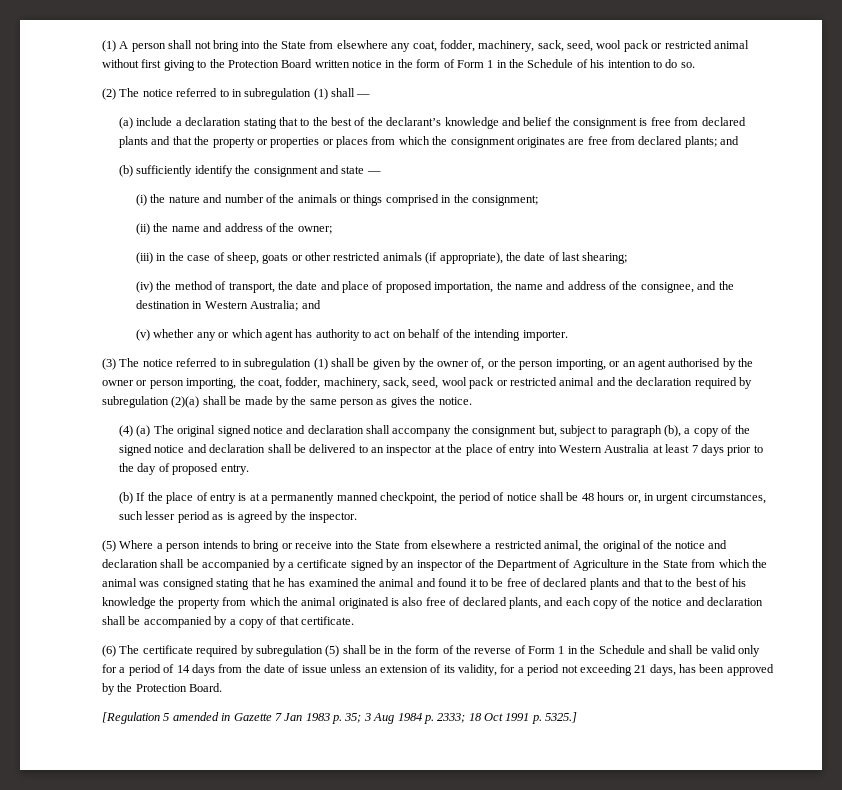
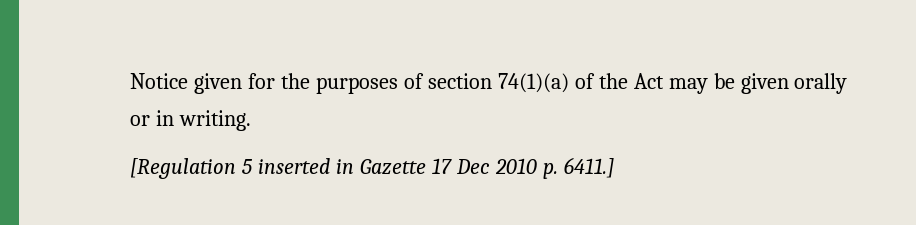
[102,40,749,52] [102,59,695,71] [102,88,371,100] [119,117,746,129] [119,136,740,148] [119,165,381,177] [136,194,538,206] [136,223,332,235] [136,252,628,264] [136,281,734,293] [136,300,321,311] [136,329,568,341] [102,358,754,370] [102,377,753,389] [102,396,472,408] [119,425,750,437] [119,444,763,456] [119,463,249,475] [119,492,766,504] [119,511,358,523] [102,540,728,552] [102,559,767,571] [102,578,747,590] [102,597,763,609] [102,616,355,628] [102,645,761,657] [102,664,774,676] [102,683,223,695] (1) A person shall not bring into the State from elsewhere any coat, fodder, machinery, sack, seed, wool pack or restricted animal without first giving to the Protection Board written notice in the form of Form 1 in the Schedule of his intention to do so. // (2) The notice referred to in subregulation (1) shall — // (a) include a declaration stating that to the best of the declarant’s knowledge and belief the consignment is free from declared plants and that the property or properties or places from which the consignment originates are free from declared plants; and // (b) sufficiently identify the consignment and state — // (i) the nature and number of the animals or things comprised in the consignment; // (ii) the name and address of the owner; // (iii) in the case of sheep, goats or other restricted animals (if appropriate), the date of last shearing; // (iv) the method of transport, the date and place of proposed importation, the name and address of the consignee, and the destination in Western Australia; and // (v) whether any or which agent has authority to act on behalf of the intending importer. // (3) The notice referred to in subregulation (1) shall be given by the owner of, or the person importing, or an agent authorised by the owner or person importing, the coat, fodder, machinery, sack, seed, wool pack or restricted animal and the declaration required by subregulation (2)(a) shall be made by the same person as gives the notice. // (4) (a) The original signed notice and declaration shall accompany the consignment but, subject to paragraph (b), a copy of the signed notice and declaration shall be delivered to an inspector at the place of entry into Western Australia at least 7 days prior to the day of proposed entry. // (b) If the place of entry is at a permanently manned checkpoint, the period of notice shall be 48 hours or, in urgent circumstances, such lesser period as is agreed by the inspector. // (5) Where a person intends to bring or receive into the State from elsewhere a restricted animal, the original of the notice and declaration shall be accompanied by a certificate signed by an inspector of the Department of Agriculture in the State from which the animal was consigned stating that he has examined the animal and found it to be free of declared plants and that to the best of his knowledge the property from which the animal originated is also free of declared plants, and each copy of the notice and declaration shall be accompanied by a copy of that certificate. // (6) The certificate required by subregulation (5) shall be in the form of the reverse of Form 1 in the Schedule and shall be valid only for a period of 14 days from the date of issue unless an extension of its validity, for a period not exceeding 21 days, has been approved by the Protection Board. -> [130,73,848,94] [130,110,252,131] Notice given for the purposes of section 74(1)(a) of the Act may be given orally or in writing.
[172,712,219,721] amended -> [258,158,331,174] inserted
[274,712,578,724] 7 Jan 1983 p. 35; 3 Aug 1984 p. 2333; 18 Oct 1991 p. 5325.] -> [431,157,614,179] 17 Dec 2010 p. 6411.]

